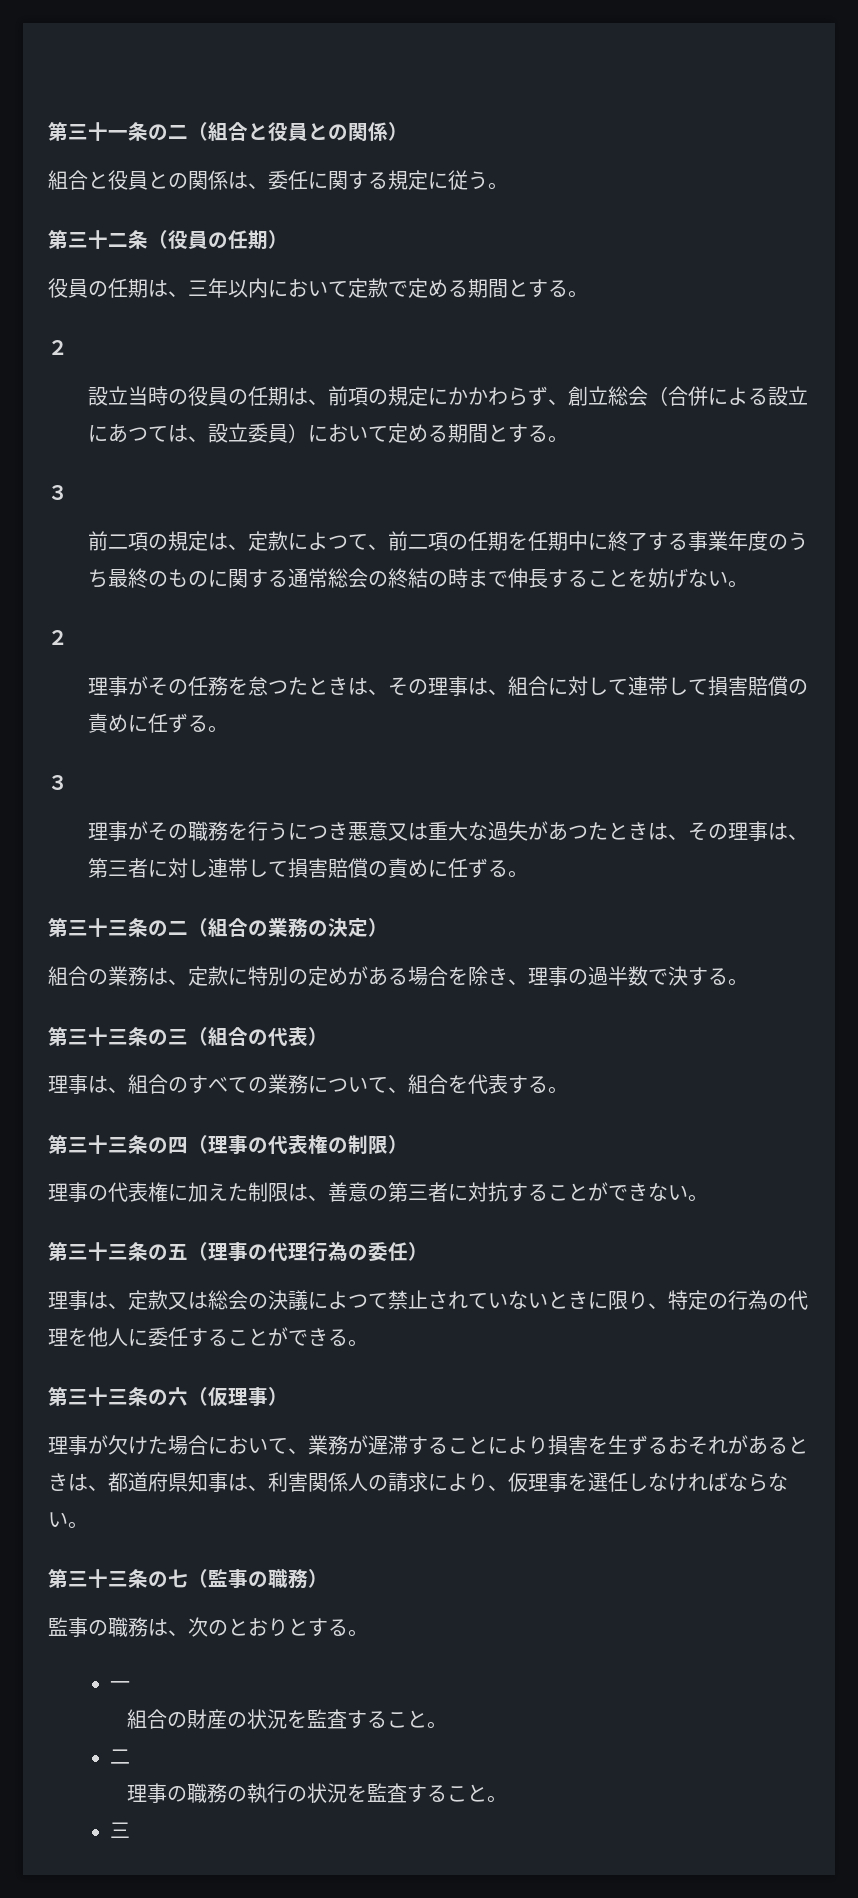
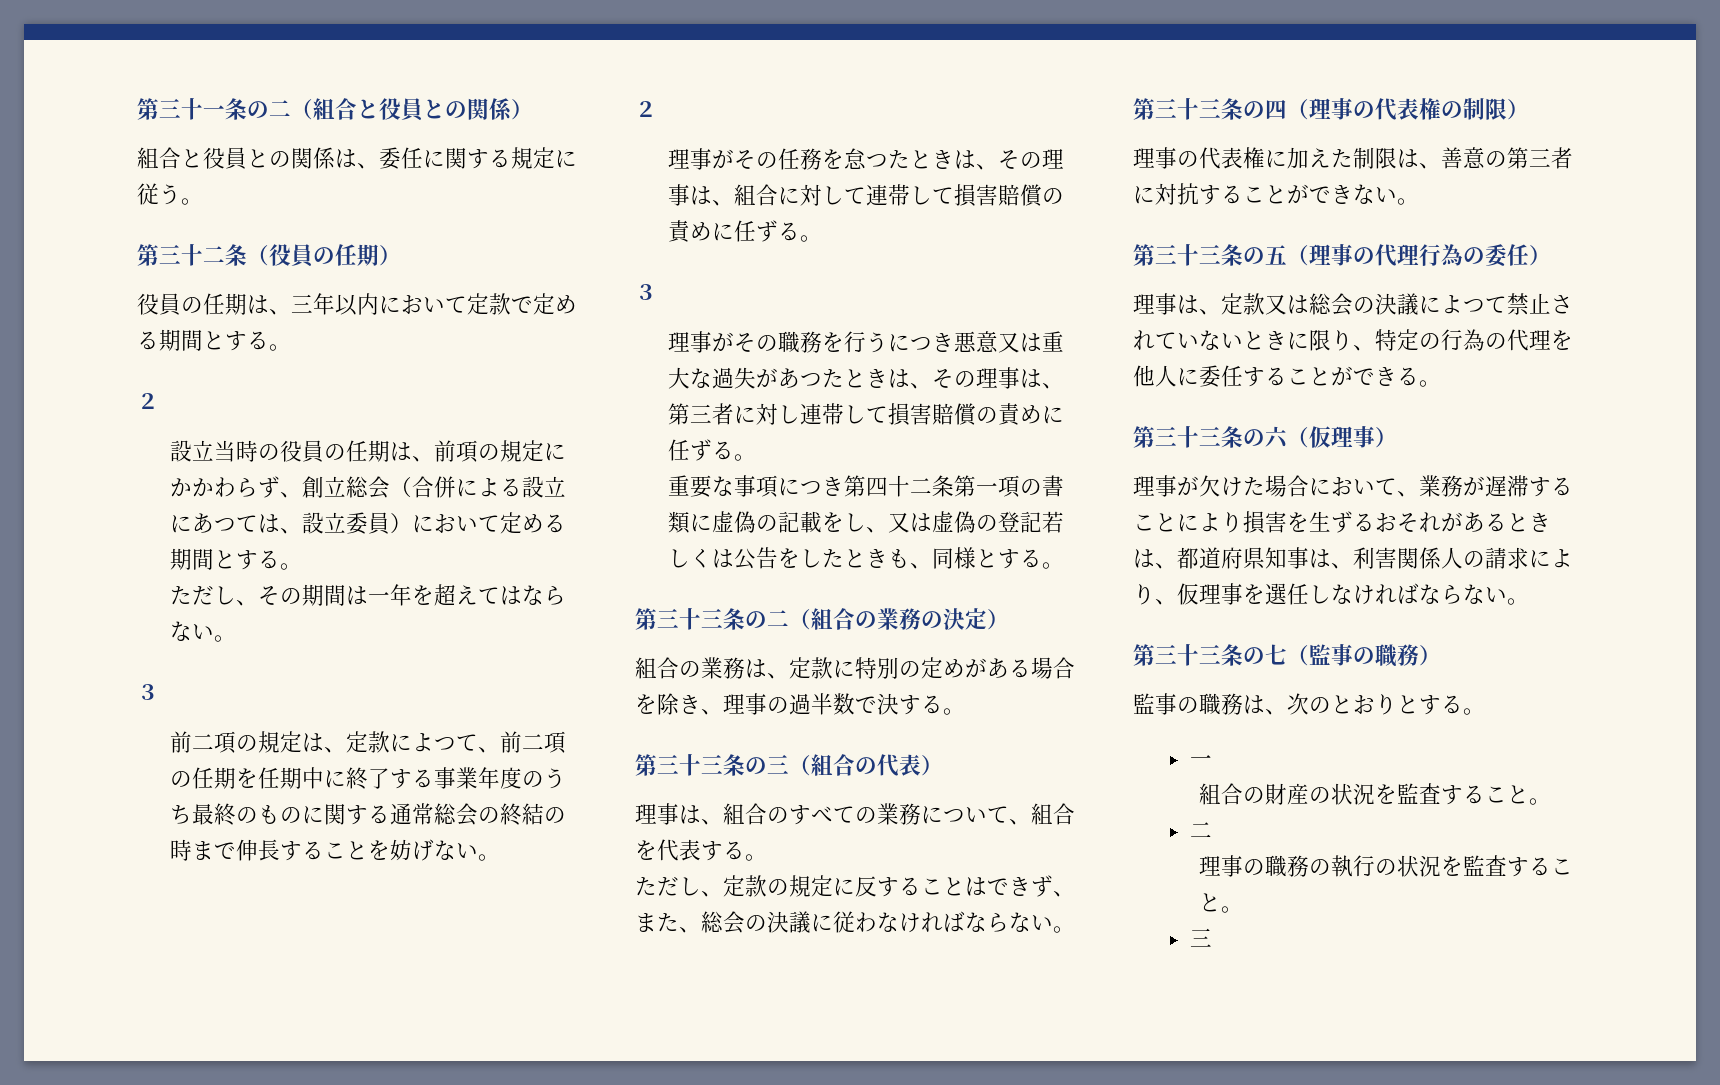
(568, 439) none -> [169,584,566,606] [169,621,236,642] // ただし、その期間は一年を超えてはならない。
(528, 874) none -> [667,475,1064,498] [667,511,1064,534] [667,547,1064,570] // 重要な事項につき第四十二条第一項の書類に虚偽の記載をし、又は虚偽の登記若しくは公告をしたときも、同様とする。
(568, 1090) none -> [635,875,1075,897] [635,911,1075,934] // ただし、定款の規定に反することはできず、また、総会の決議に従わなければならない。

